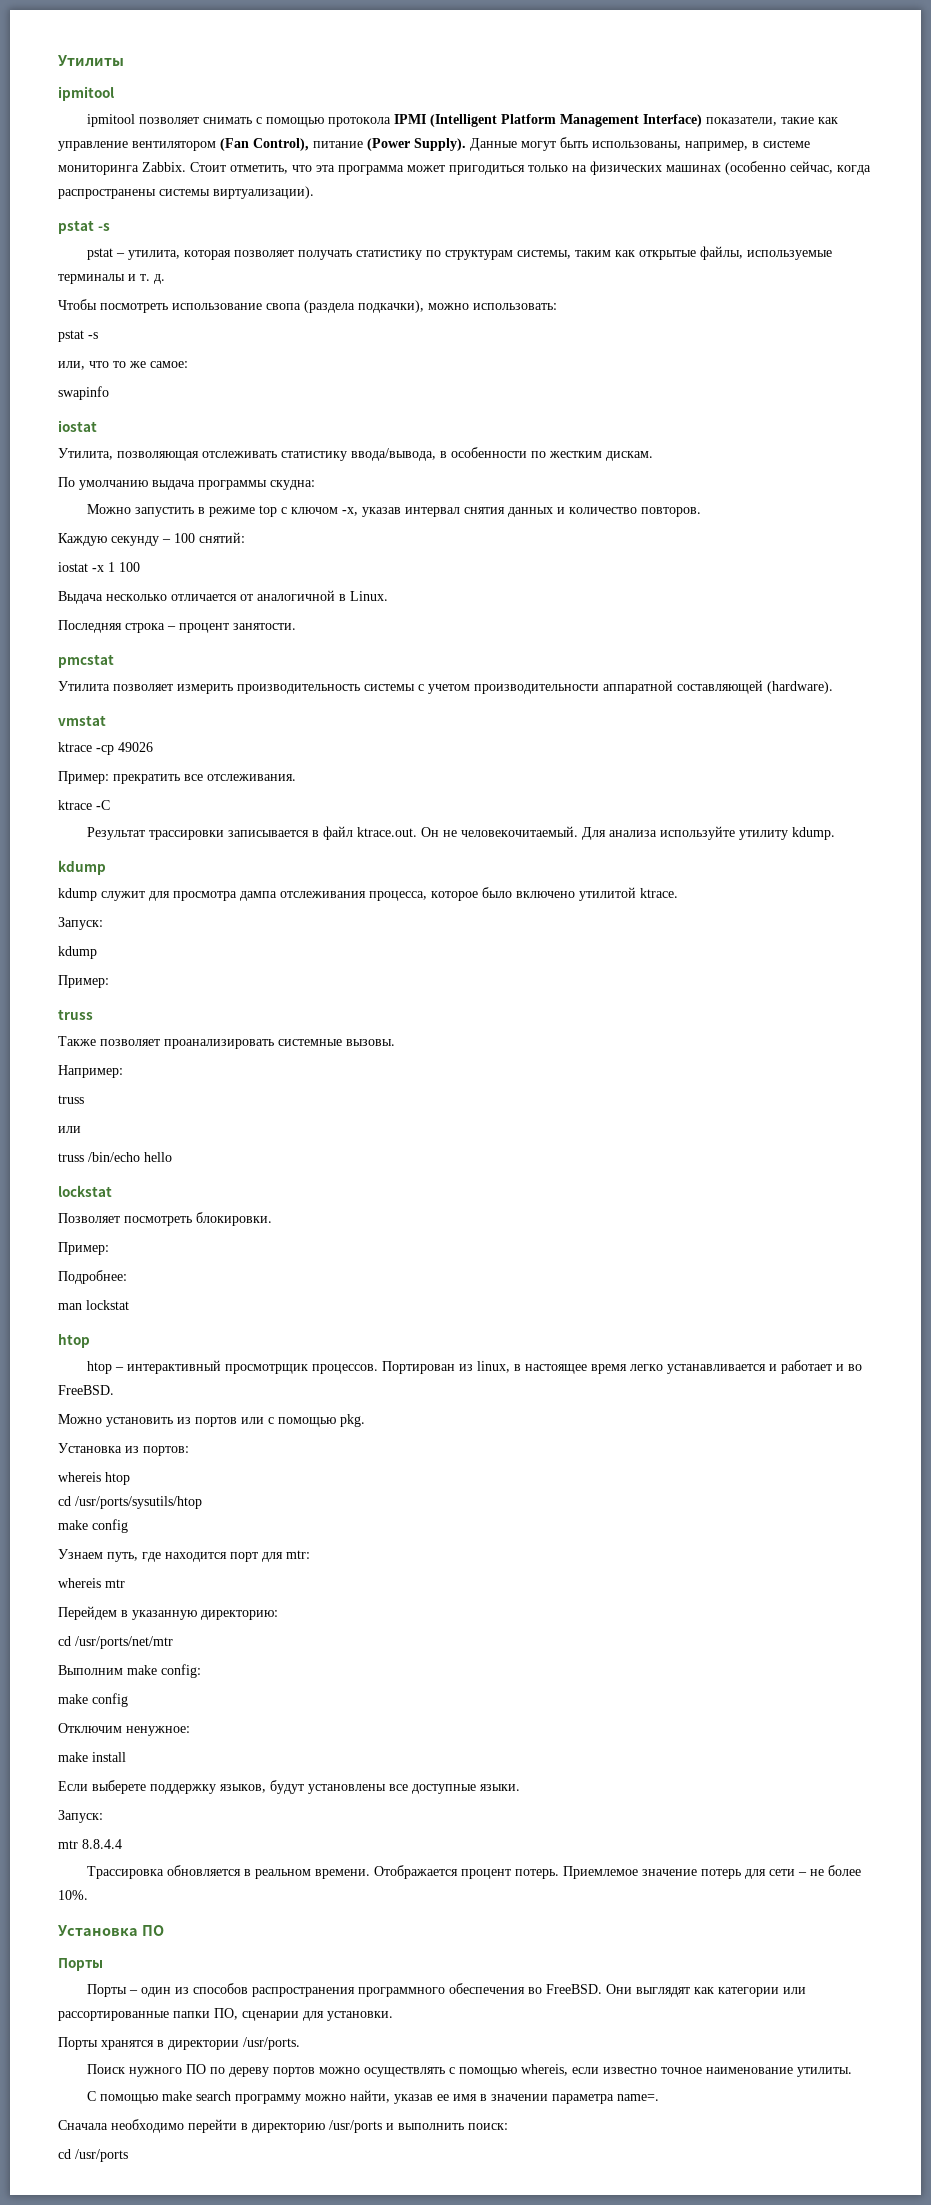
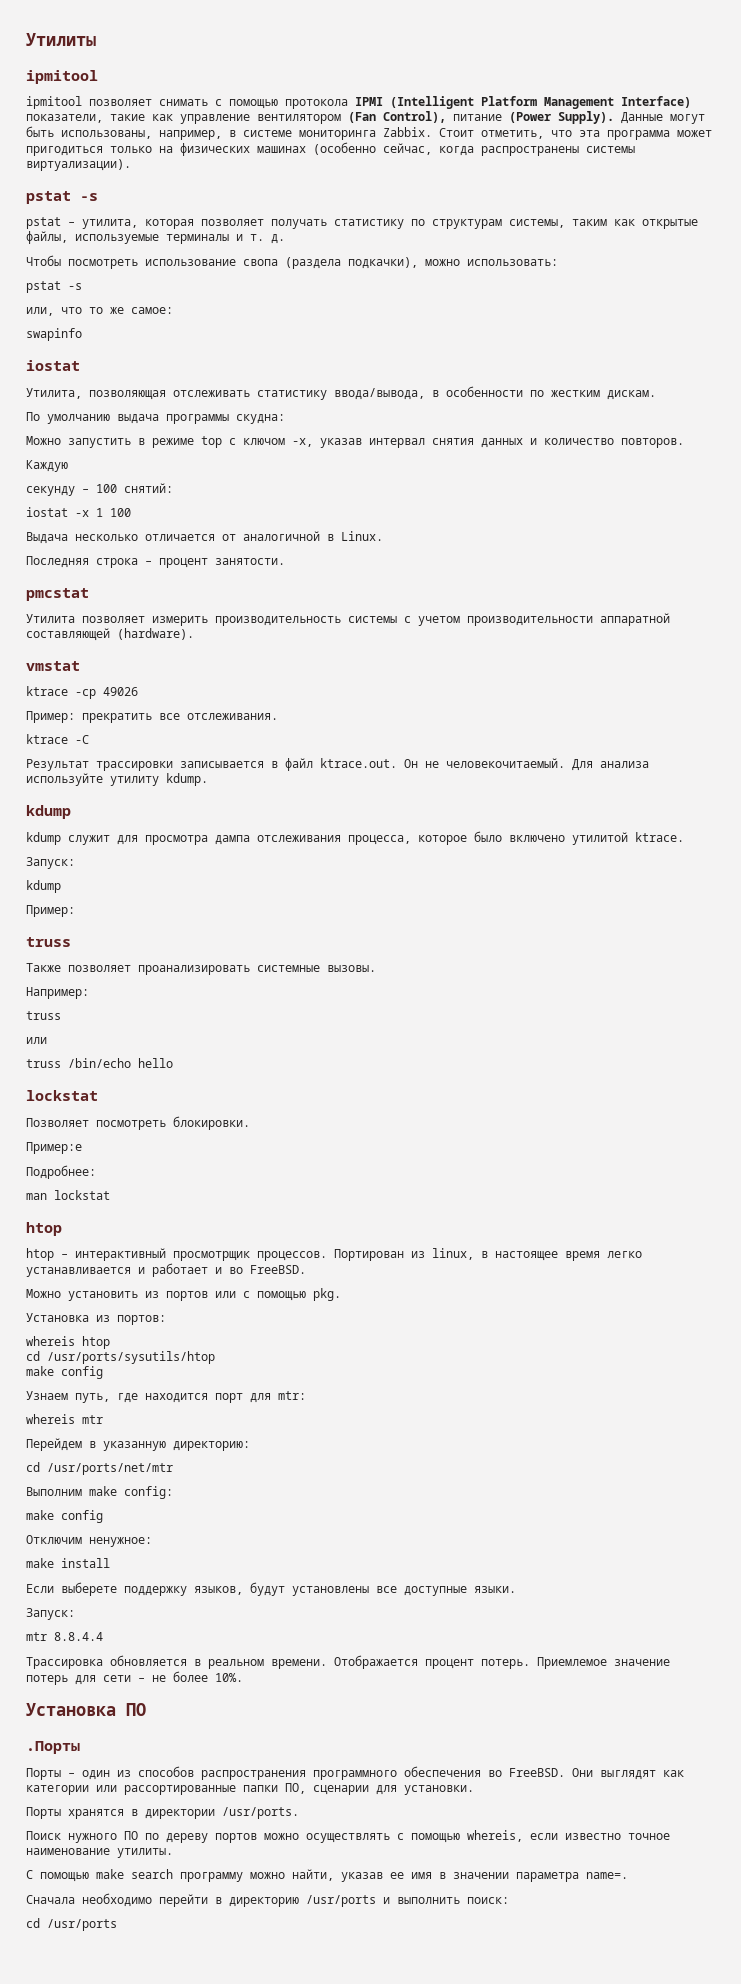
(107, 539) none -> (68, 466) //
[58,1242,109,1255] Пример: -> [26,1142,82,1154] Пример:e
[58,1958,103,1971] Порты -> [26,1741,80,1754] .Порты

